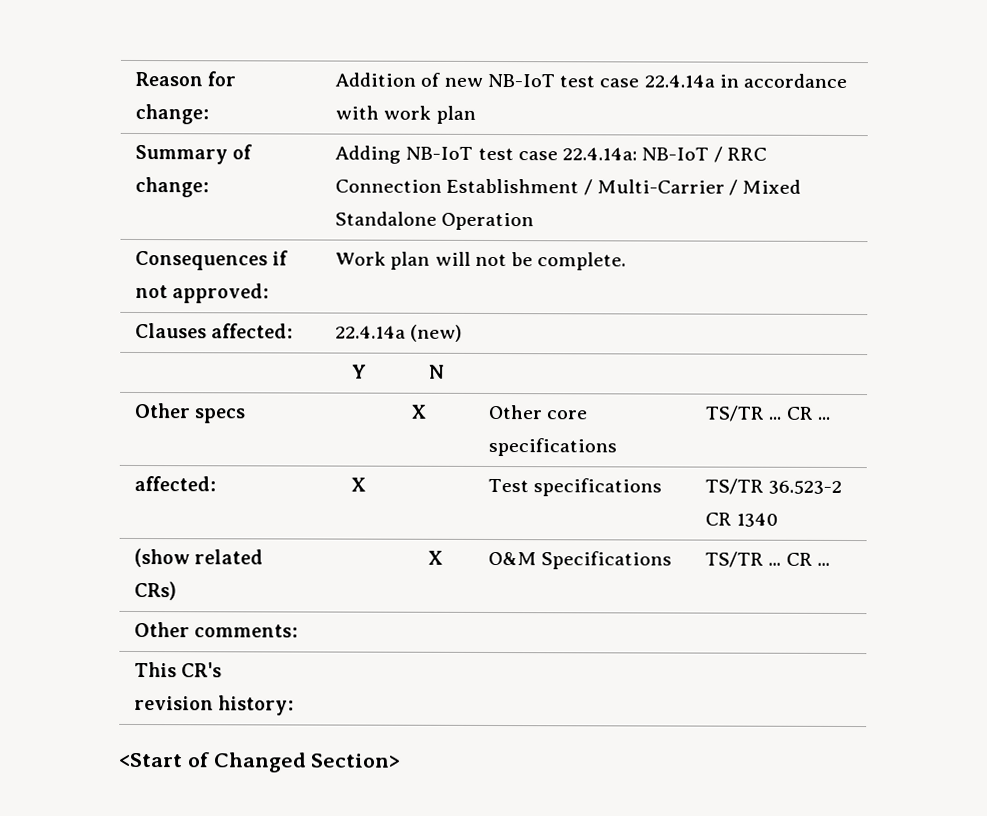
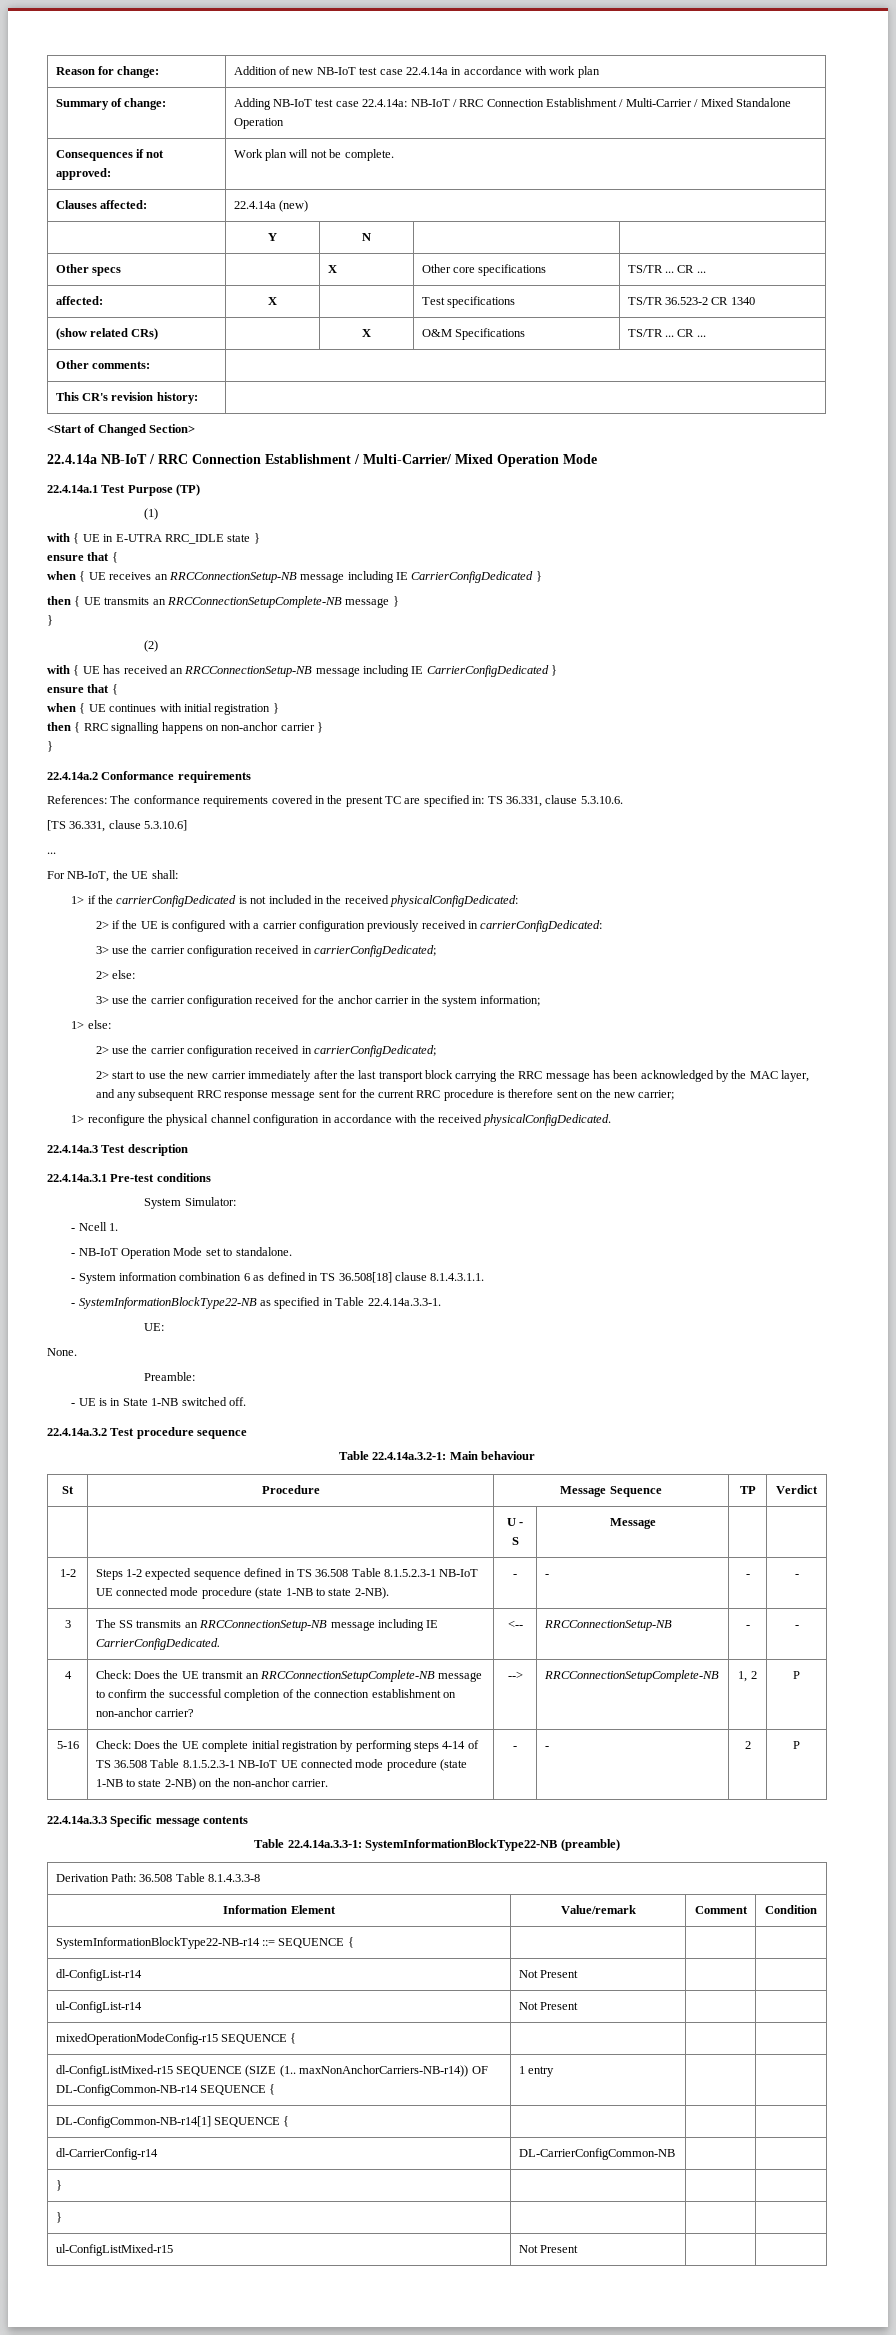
(402, 760) none -> [47,454,597,467] [47,484,201,496] [144,508,159,520] [47,533,260,544] [47,552,118,563] [47,571,542,583] [47,596,399,608] [47,615,53,626] [144,640,159,652] [47,665,558,677] [47,684,118,695] [47,703,279,715] [47,722,323,734] [47,741,53,752] [47,771,251,783] [47,795,623,807] [47,820,188,832] [47,852,56,854] [47,870,178,882] [71,895,519,907] [95,920,603,932] [95,945,437,957] [95,970,135,979] [95,995,541,1007] [71,1020,111,1029] [95,1045,437,1057] [95,1070,810,1082] [95,1089,675,1101] [71,1114,612,1126] [47,1144,188,1156] [47,1173,211,1182] [144,1197,236,1209] [71,1222,119,1231] [71,1247,292,1259] [71,1272,485,1284] [71,1297,441,1309] [144,1323,165,1331] [47,1348,77,1356] [144,1372,196,1381] [71,1397,246,1406] [47,1427,248,1439] [338,1451,536,1460] [62,1486,74,1494] [261,1485,320,1494] [560,1486,662,1497] [739,1486,756,1494] [776,1485,818,1494] [506,1518,524,1526] [511,1537,519,1545] [609,1518,656,1529] [59,1569,76,1577] [95,1568,479,1580] [95,1587,389,1599] [513,1574,517,1577] [544,1574,549,1577] [745,1574,750,1577] [794,1574,799,1577] [64,1620,71,1628] [95,1619,439,1631] [95,1638,220,1650] [507,1620,523,1628] [543,1620,672,1631] [745,1625,750,1628] [794,1625,799,1628] [64,1671,72,1679] [95,1670,483,1682] [95,1689,457,1701] [95,1708,195,1717] [507,1671,523,1679] [543,1670,719,1682] [738,1671,757,1682] [793,1671,800,1679] [56,1741,79,1749] [95,1740,479,1752] [95,1759,468,1771] [95,1778,329,1790] [513,1746,517,1749] [544,1746,549,1749] [744,1741,751,1749] [793,1741,800,1749] [47,1815,249,1827] [254,1839,620,1851] [55,1873,261,1882] [223,1905,336,1914] [560,1905,636,1914] [694,1906,748,1914] [765,1905,817,1914] [55,1937,354,1949] [55,1969,142,1981] [518,1970,579,1978] [55,2001,142,2013] [518,2002,579,2010] [55,2033,297,2045] [55,2065,488,2077] [55,2084,276,2096] [518,2066,555,2077] [55,2116,290,2128] [55,2148,158,2160] [518,2148,675,2160] [55,2180,62,2191] [55,2212,62,2223] [55,2244,173,2256] [518,2245,579,2253] // 22.4.14a NB-IoT / RRC Connection Establishment / Multi-Carrier/ Mixed Operation Mode // 22.4.14a.1 Test Purpose (TP) // (1) // with { UE in E-UTRA RRC_IDLE state } // ensure that { // when { UE receives an RRCConnectionSetup-NB message including IE CarrierConfigDedicated } // then { UE transmits an RRCConnectionSetupComplete-NB message } // } // (2) // with { UE has received an RRCConnectionSetup-NB message including IE CarrierConfigDedicated } // ensure that { // when { UE continues with initial registration } // then { RRC signalling happens on non-anchor carrier } // } // 22.4.14a.2 Conformance requirements // References: The conformance requirements covered in the present TC are specified in: TS 36.331, clause 5.3.10.6. // [TS 36.331, clause 5.3.10.6] // ... // For NB-IoT, the UE shall: // 1> if the carrierConfigDedicated is not included in the received physicalConfigDedicated: // 2> if the UE is configured with a carrier configuration previously received in carrierConfigDedicated: // 3> use the carrier configuration received in carrierConfigDedicated; // 2> else: // 3> use the carrier configuration received for the anchor carrier in the system information; // 1> else: // 2> use the carrier configuration received in carrierConfigDedicated; // 2> start to use the new carrier immediately after the last transport block carrying the RRC message has been acknowledged by the MAC layer, and any subsequent RRC response message sent for the current RRC procedure is therefore sent on the new carrier; // 1> reconfigure the physical channel configuration in accordance with the received physicalConfigDedicated. // 22.4.14a.3 Test description // 22.4.14a.3.1 Pre-test conditions // System Simulator: // - Ncell 1. // - NB-IoT Operation Mode set to standalone. // - System information combination 6 as defined in TS 36.508[18] clause 8.1.4.3.1.1. // - SystemInformationBlockType22-NB as specified in Table 22.4.14a.3.3-1. // UE: // None. // Preamble: // - UE is in State 1-NB switched off. // 22.4.14a.3.2 Test procedure sequence // Table 22.4.14a.3.2-1: Main behaviour // St | Procedure | Message Sequence | TP | Verdict // | | U - S | Message | | // 1-2 | Steps 1-2 expected sequence defined in TS 36.508 Table 8.1.5.2.3-1 NB-IoT UE connected mode procedure (state 1-NB to state 2-NB). | - | - | - | - // 3 | The SS transmits an RRCConnectionSetup-NB message including IE CarrierConfigDedicated. | <-- | RRCConnectionSetup-NB | - | - // 4 | Check: Does the UE transmit an RRCConnectionSetupComplete-NB message to confirm the successful completion of the connection establishment on non-anchor carrier? | --> | RRCConnectionSetupComplete-NB | 1, 2 | P // 5-16 | Check: Does the UE complete initial registration by performing steps 4-14 of TS 36.508 Table 8.1.5.2.3-1 NB-IoT UE connected mode procedure (state 1-NB to state 2-NB) on the non-anchor carrier. | - | - | 2 | P // 22.4.14a.3.3 Specific message contents // Table 22.4.14a.3.3-1: SystemInformationBlockType22-NB (preamble) // Derivation Path: 36.508 Table 8.1.4.3.3-8 // Information Element | Value/remark | Comment | Condition // SystemInformationBlockType22-NB-r14 ::= SEQUENCE { | | | // dl-ConfigList-r14 | Not Present | | // ul-ConfigList-r14 | Not Present | | // mixedOperationModeConfig-r15 SEQUENCE { | | | // dl-ConfigListMixed-r15 SEQUENCE (SIZE (1.. maxNonAnchorCarriers-NB-r14)) OF DL-ConfigCommon-NB-r14 SEQUENCE { | 1 entry | | // DL-ConfigCommon-NB-r14[1] SEQUENCE { | | | // dl-CarrierConfig-r14 | DL-CarrierConfigCommon-NB | | // } | | | // } | | | // ul-ConfigListMixed-r15 | Not Present | |

